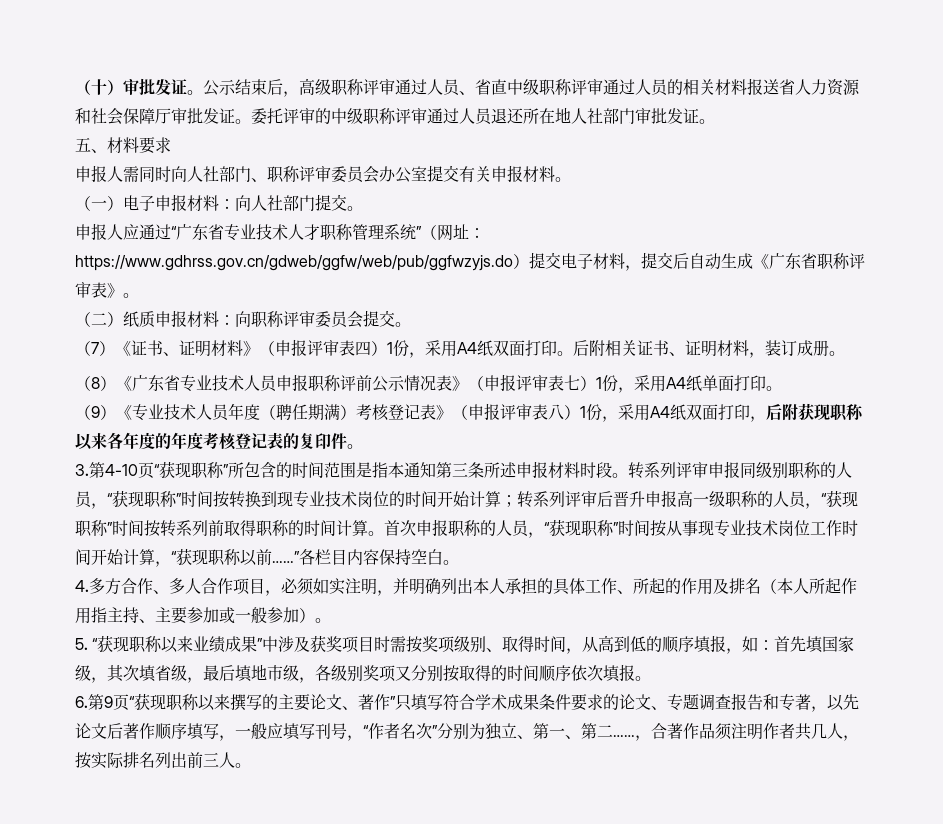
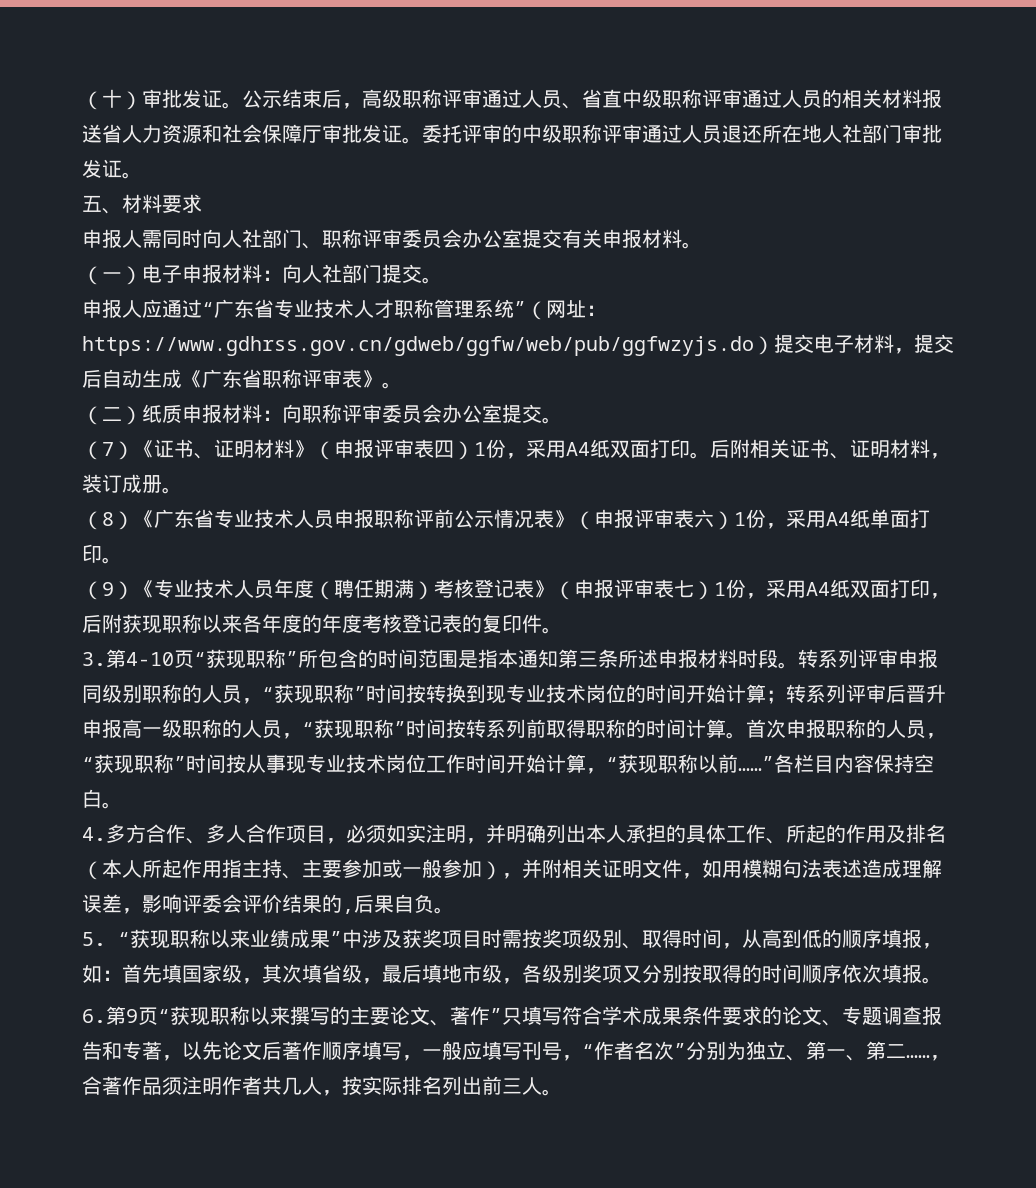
(363, 319) none -> [442,404,502,423] 办公室
[564,375,580,390] 七 -> [694,510,714,528] 六
[548,404,564,420] 八 -> [674,580,694,598] 七
(315, 615) none -> [502,859,942,879] [82,894,434,914] ，并附相关证明文件，如用模糊句法表述造成理解误差，影响评委会评价结果的,后果自负

